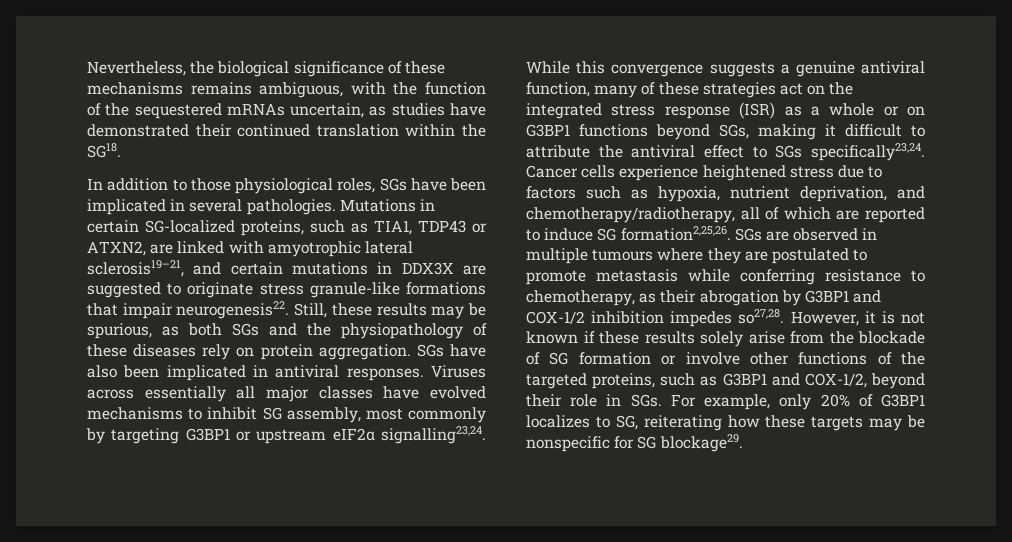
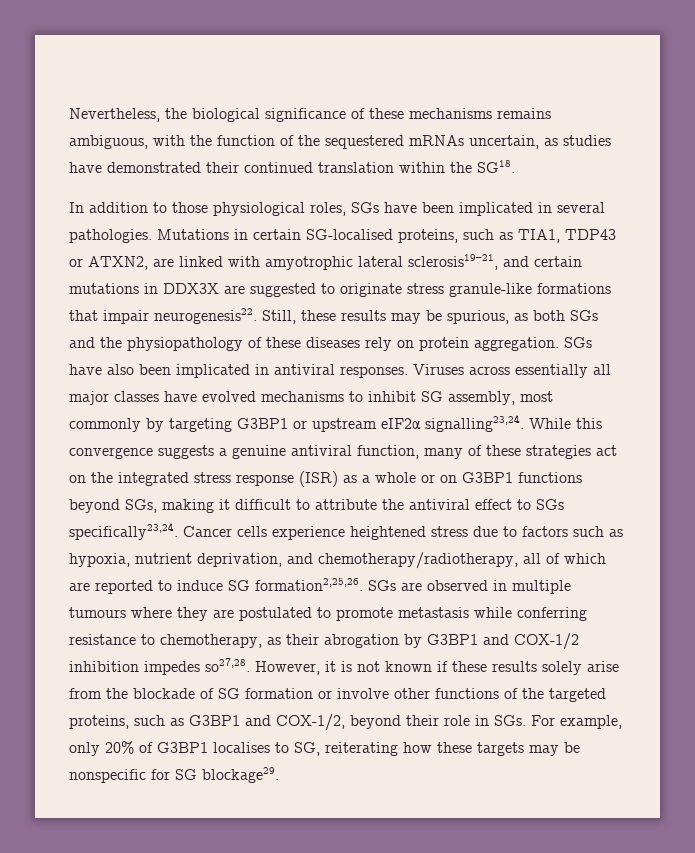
[145,220,235,233] SG-localized -> [306,229,393,240] SG-localised
[526,415,590,428] localizes -> [213,742,270,753] localises

